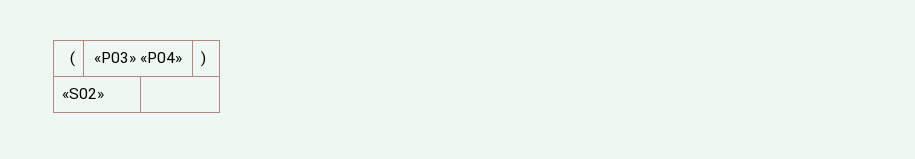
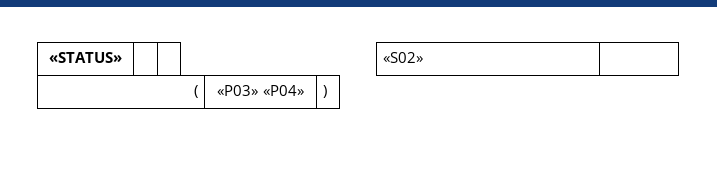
(69, 59) none -> [49,52,123,63] «STATUS» | | //

